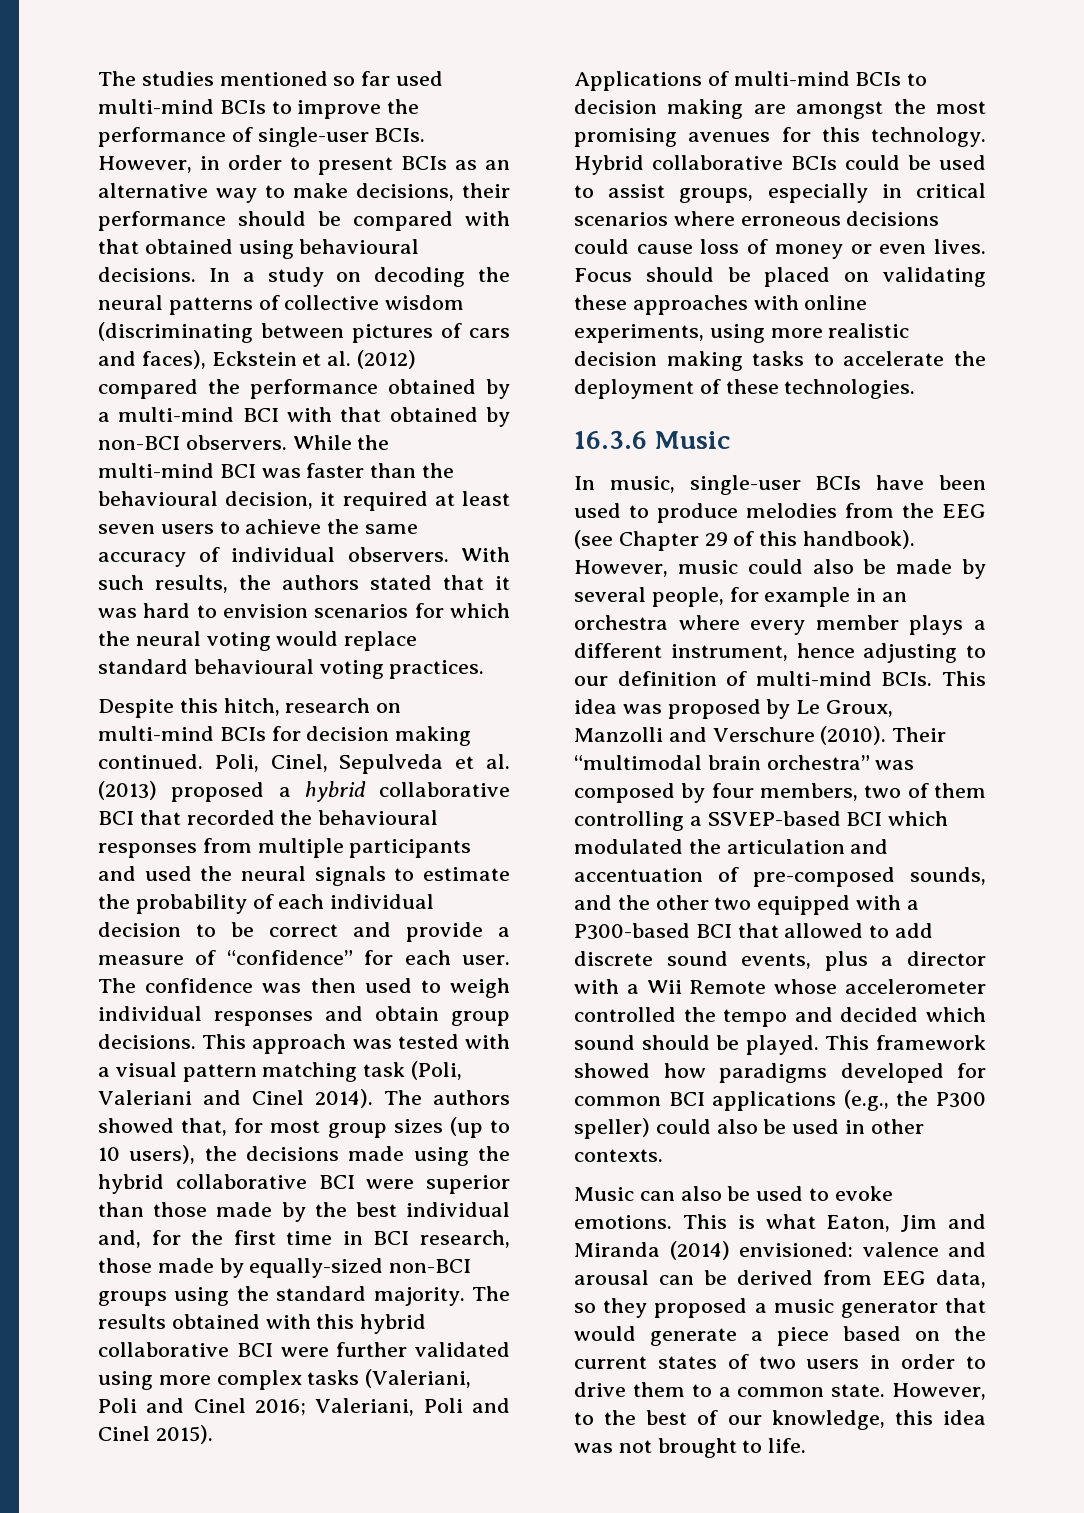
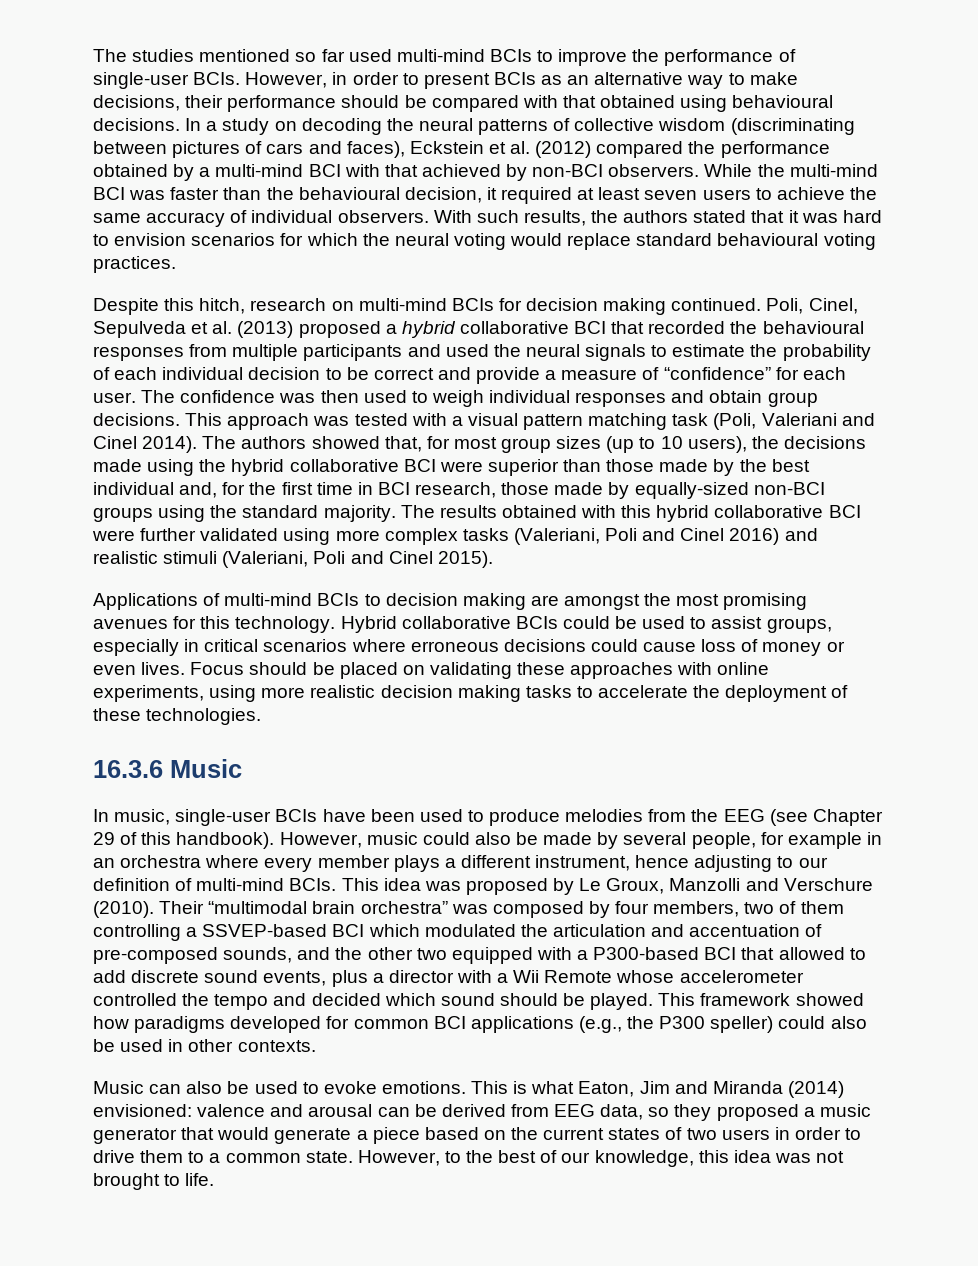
[389,407,478,422] obtained -> [421,164,501,177] achieved
[255,1398,415,1416] 2016; Valeriani, -> [729,528,818,545] [93,551,309,568] 2016) and realistic stimuli (Valeriani,

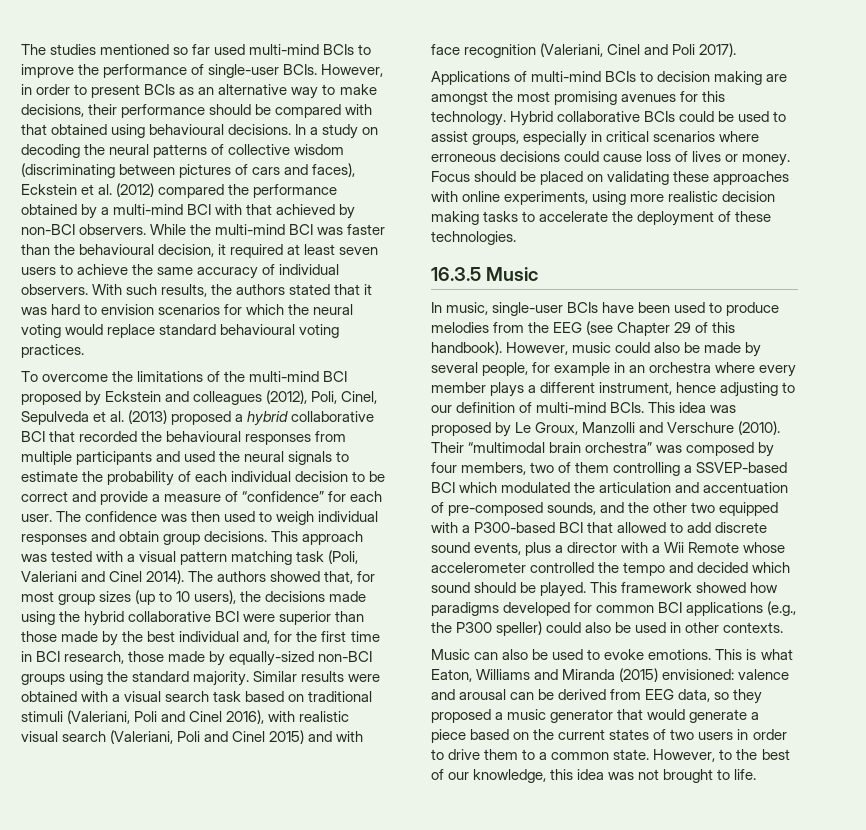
[93,298,762,315] Despite this hitch, research on multi-mind BCIs for decision making continued. -> [21,371,348,382] [21,390,308,406] To overcome the limitations of the multi-mind BCI proposed by Eckstein and colleagues (2012),
[400,505,861,522] [92,528,818,545] [93,551,158,564] The results obtained with this hybrid collaborative BCI were further validated using more complex tasks (Valeriani, Poli and Cinel 2016) and realistic -> [253,671,381,682] [21,691,373,702] Similar results were obtained with a visual search task based on traditional
[437,551,493,568] 2015). -> [226,710,350,724] [21,730,364,744] [431,43,737,58] 2016), with realistic visual search (Valeriani, Poli and Cinel 2015) and with face recognition (Valeriani, Cinel and Poli 2017).
[762,641,845,656] [93,662,186,675] money or even lives. -> [692,151,791,166] lives or money.
[93,760,163,778] 16.3.6 -> [431,267,481,281] 16.3.5
[639,1081,670,1094] Jim -> [476,669,531,680] Williams
[787,1081,844,1098] (2014) -> [619,668,659,682] (2015)

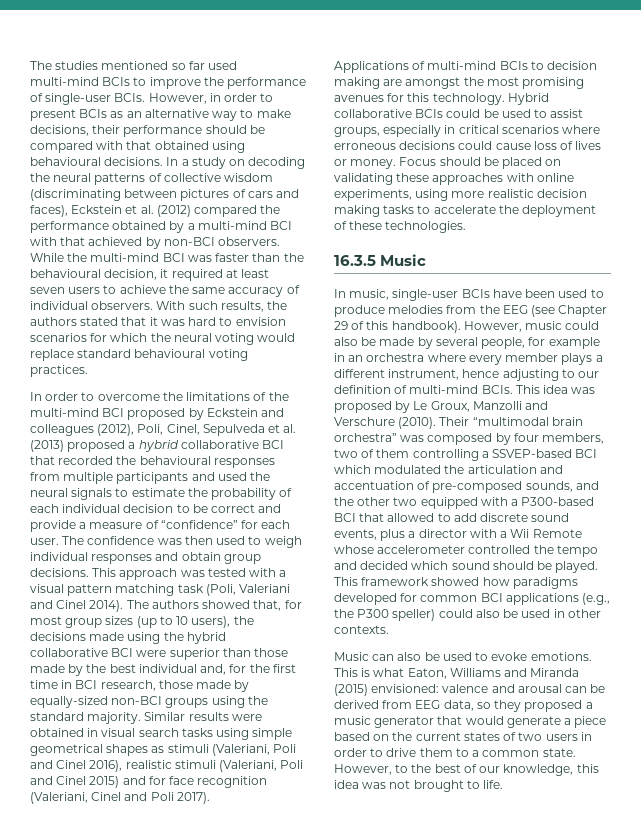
[21,371,38,382] To -> [30,392,95,401] In order to
[81,691,373,702] with a visual search task based on traditional -> [87,728,293,740] [30,744,165,756] in visual search tasks using simple geometrical shapes as
[268,711,350,722] [21,731,107,742] with realistic visual search -> [125,760,216,769] realistic stimuli
[336,731,364,742] with -> [148,776,166,785] for

